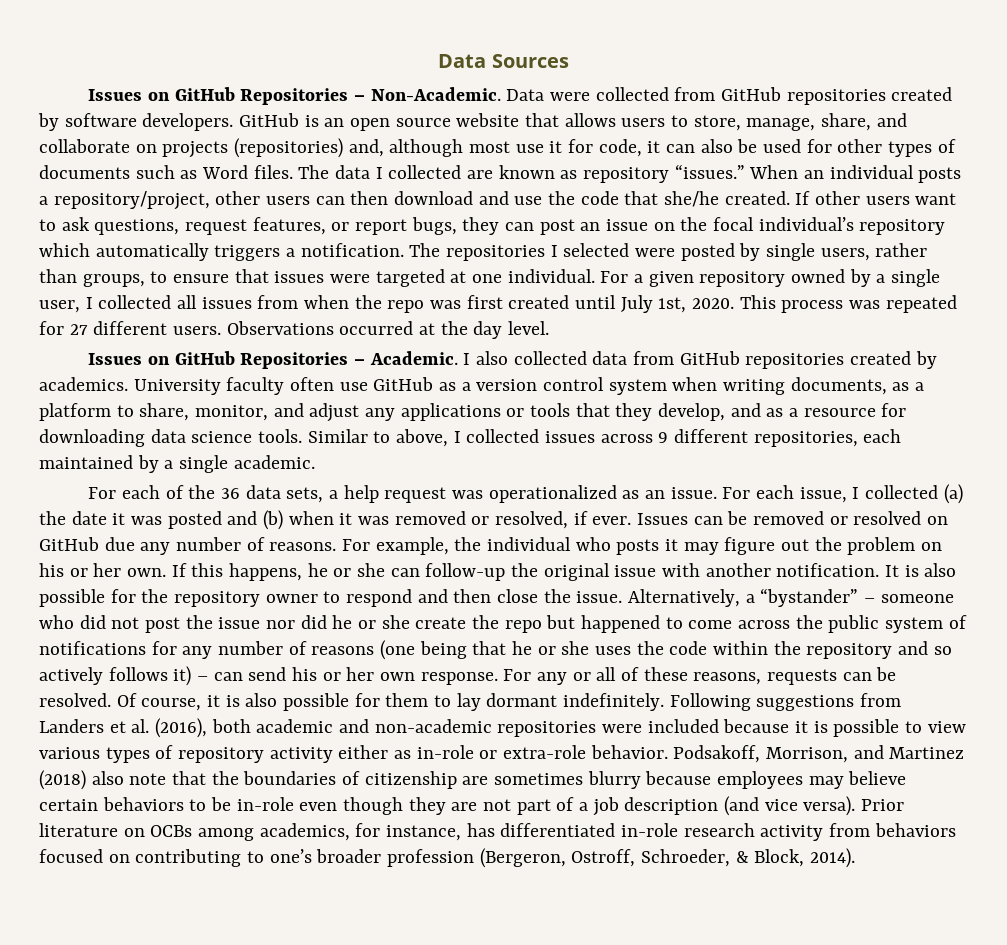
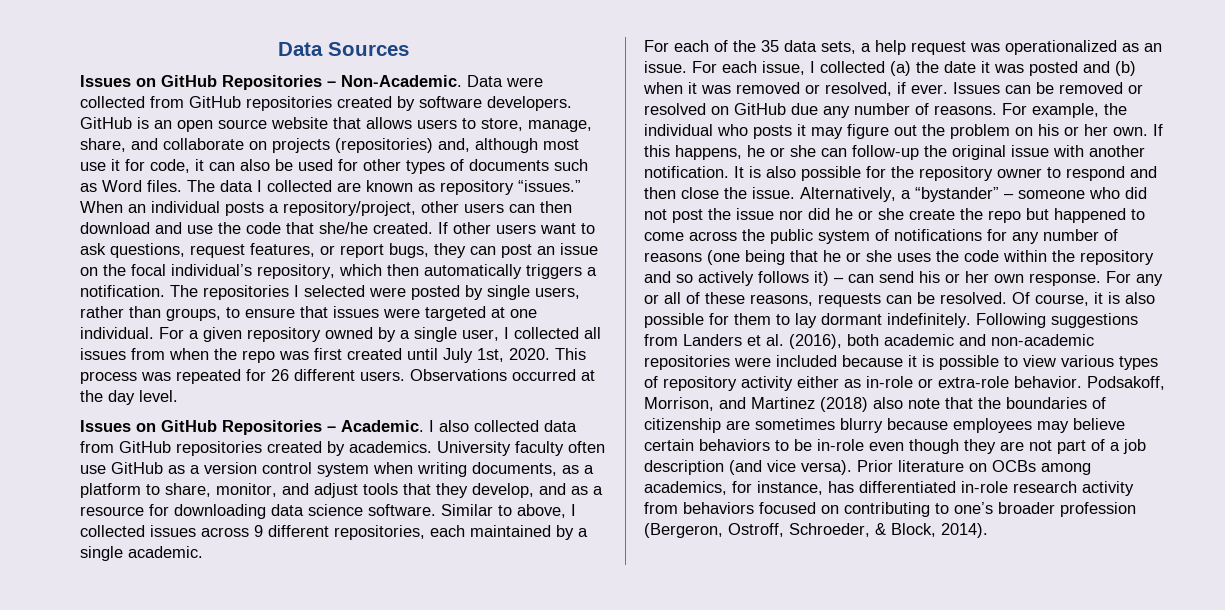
[859,219,946,235] [39,243,90,257] repository which -> [257,264,419,279] repository, which then
[69,324,88,335] 27 -> [271,369,289,381] 26
[365,403,525,421] any applications or -> (358, 490) none
[258,429,303,443] tools. -> [368,504,436,516] software.
[220,488,240,499] 36 -> [761,40,779,52] 35

